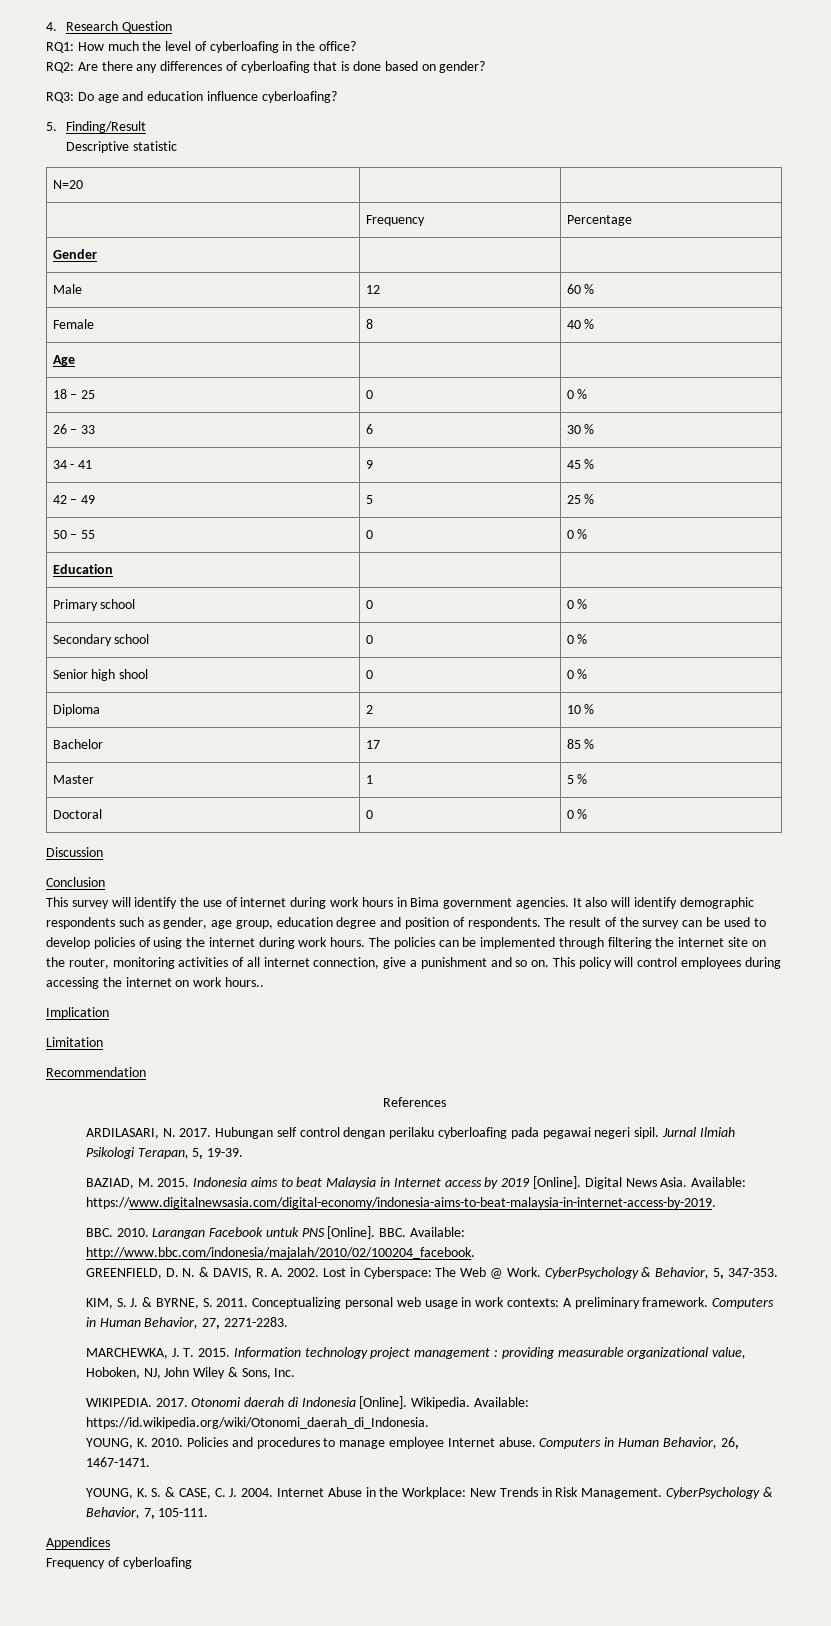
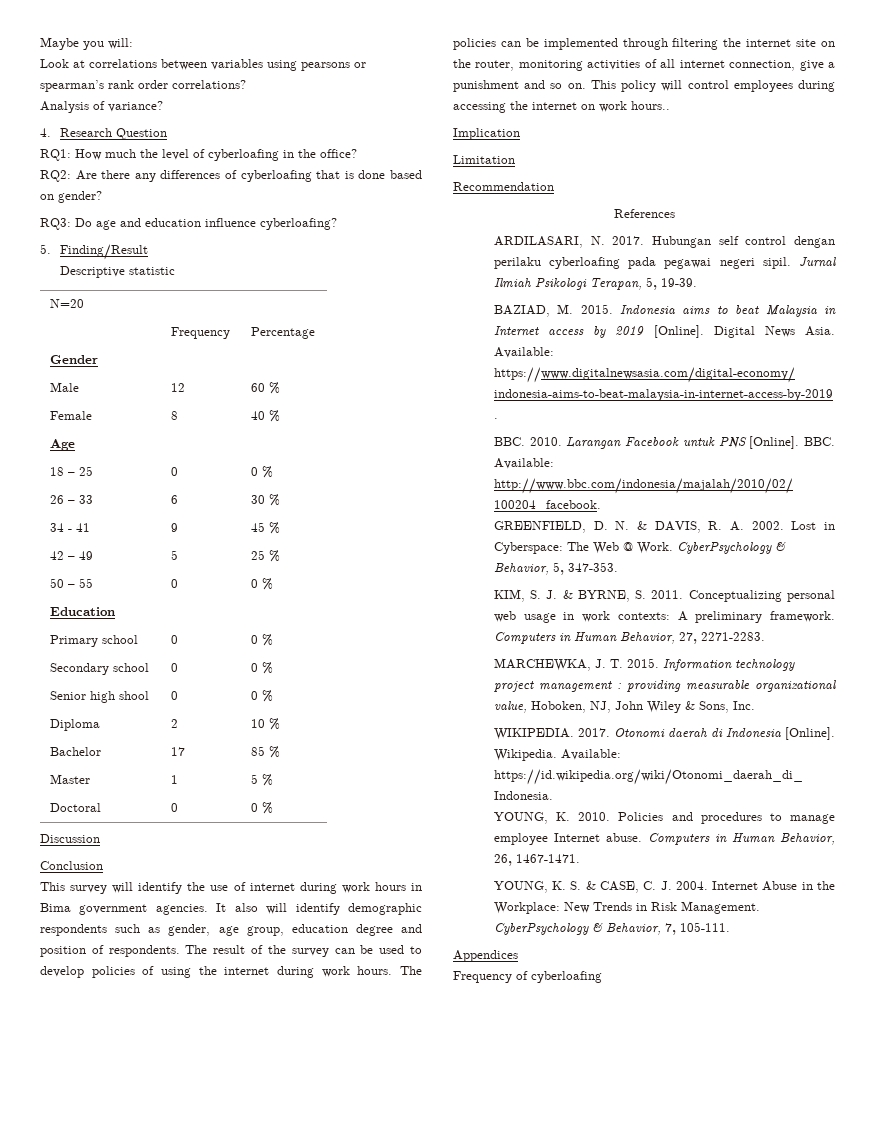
(46, 26) none -> [40,37,133,50] [40,59,366,71] [40,80,246,92] [40,101,163,113] Maybe you will: // Look at correlations between variables using pearsons or spearman’s rank order correlations? // Analysis of variance? //

